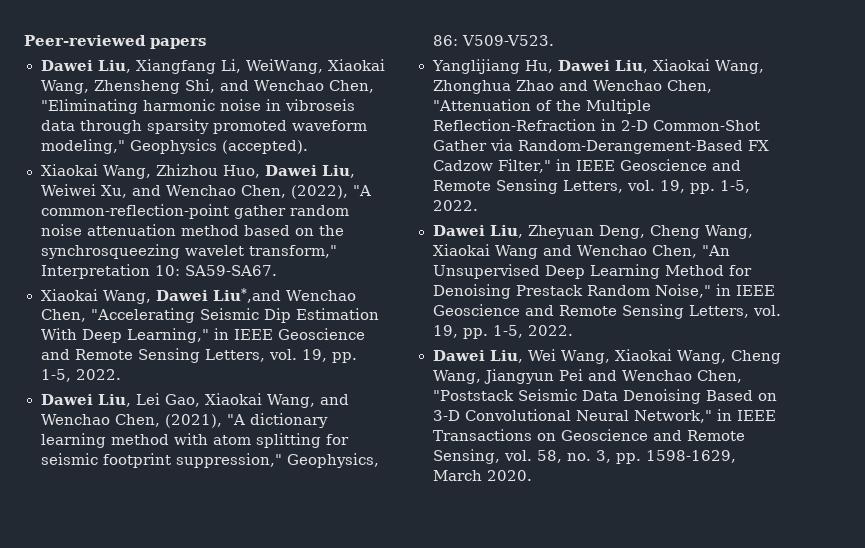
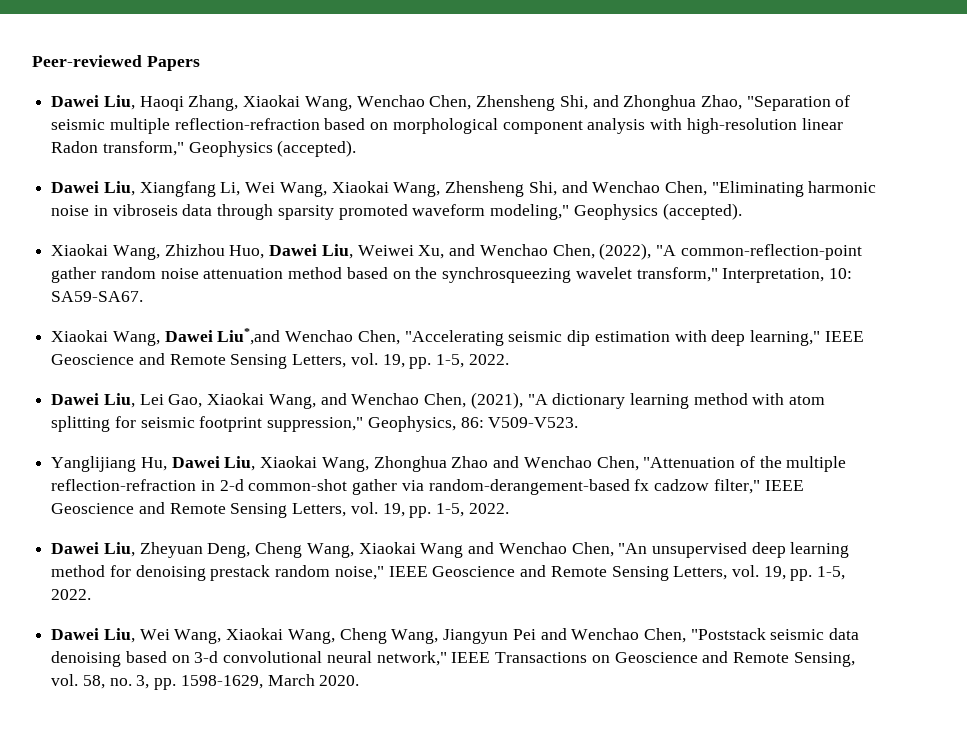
[150,38,206,49] papers -> [146,56,200,71] [51,95,851,111] [51,118,843,134] [51,140,357,157] Papers // Dawei Liu, Haoqi Zhang, Xiaokai Wang, Wenchao Chen, Zhensheng Shi, and Zhonghua Zhao, "Separation of seismic multiple reflection-refraction based on morphological component analysis with high-resolution linear Radon transform," Geophysics (accepted).
[245,59,324,74] WeiWang, -> [245,182,327,197] Wei Wang,
[40,264,150,279] Interpretation -> [722,268,825,283] Interpretation,
[199,308,379,323] [40,328,229,343] Seismic Dip Estimation With Deep Learning," in -> [508,330,820,346] seismic dip estimation with deep learning,"
[585,99,651,114] [432,119,760,131] [432,139,769,154] [432,159,572,173] Multiple Reflection-Refraction in 2-D Common-Shot Gather via Random-Derangement-Based FX Cadzow Filter," in -> [786,456,847,472] [51,479,760,495] multiple reflection-refraction in 2-d common-shot gather via random-derangement-based fx cadzow filter,"
[432,264,752,279] [432,284,731,299] Unsupervised Deep Learning Method for Denoising Prestack Random Noise," in -> [651,542,850,558] [51,565,384,581] unsupervised deep learning method for denoising prestack random noise,"
[517,389,777,404] [432,409,732,423] Seismic Data Denoising Based on 3-D Convolutional Neural Network," in -> [770,628,860,640] [51,651,447,667] seismic data denoising based on 3-d convolutional neural network,"

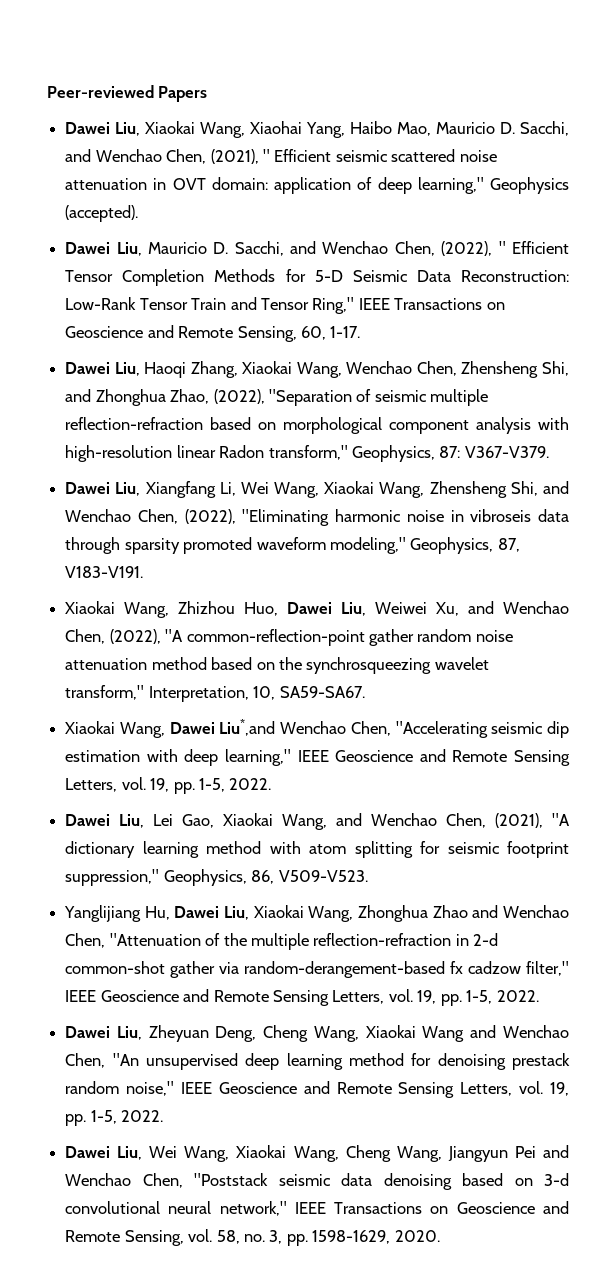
(200, 63) none -> [65,121,569,138] [65,149,497,164] [65,177,569,194] [65,205,139,222] [65,241,569,256] [65,269,569,286] [65,297,505,314] [65,325,361,342] // Dawei Liu, Xiaokai Wang, Xiaohai Yang, Haibo Mao, Mauricio D. Sacchi, and Wenchao Chen, (2021), " Efficient seismic scattered noise attenuation in OVT domain: application of deep learning," Geophysics (accepted). // Dawei Liu, Mauricio D. Sacchi, and Wenchao Chen, (2022), " Efficient Tensor Completion Methods for 5-D Seismic Data Reconstruction: Low-Rank Tensor Train and Tensor Ring," IEEE Transactions on Geoscience and Remote Sensing, 60, 1-17.
(742, 102) none -> [213,389,265,404] (2022),
[188,140,357,157] Geophysics (accepted). -> [351,445,549,462] Geophysics, 87: V367-V379.
(707, 188) none -> [184,509,236,524] (2022),
[573,203,742,220] Geophysics (accepted). -> [410,537,520,554] [65,566,144,578] Geophysics, 87, V183-V191.
[828,268,852,279] 10: -> [253,686,276,700] 10,
[460,417,484,428] 86: -> [251,870,275,884] 86,
[267,674,315,686] March -> (391, 1237) none

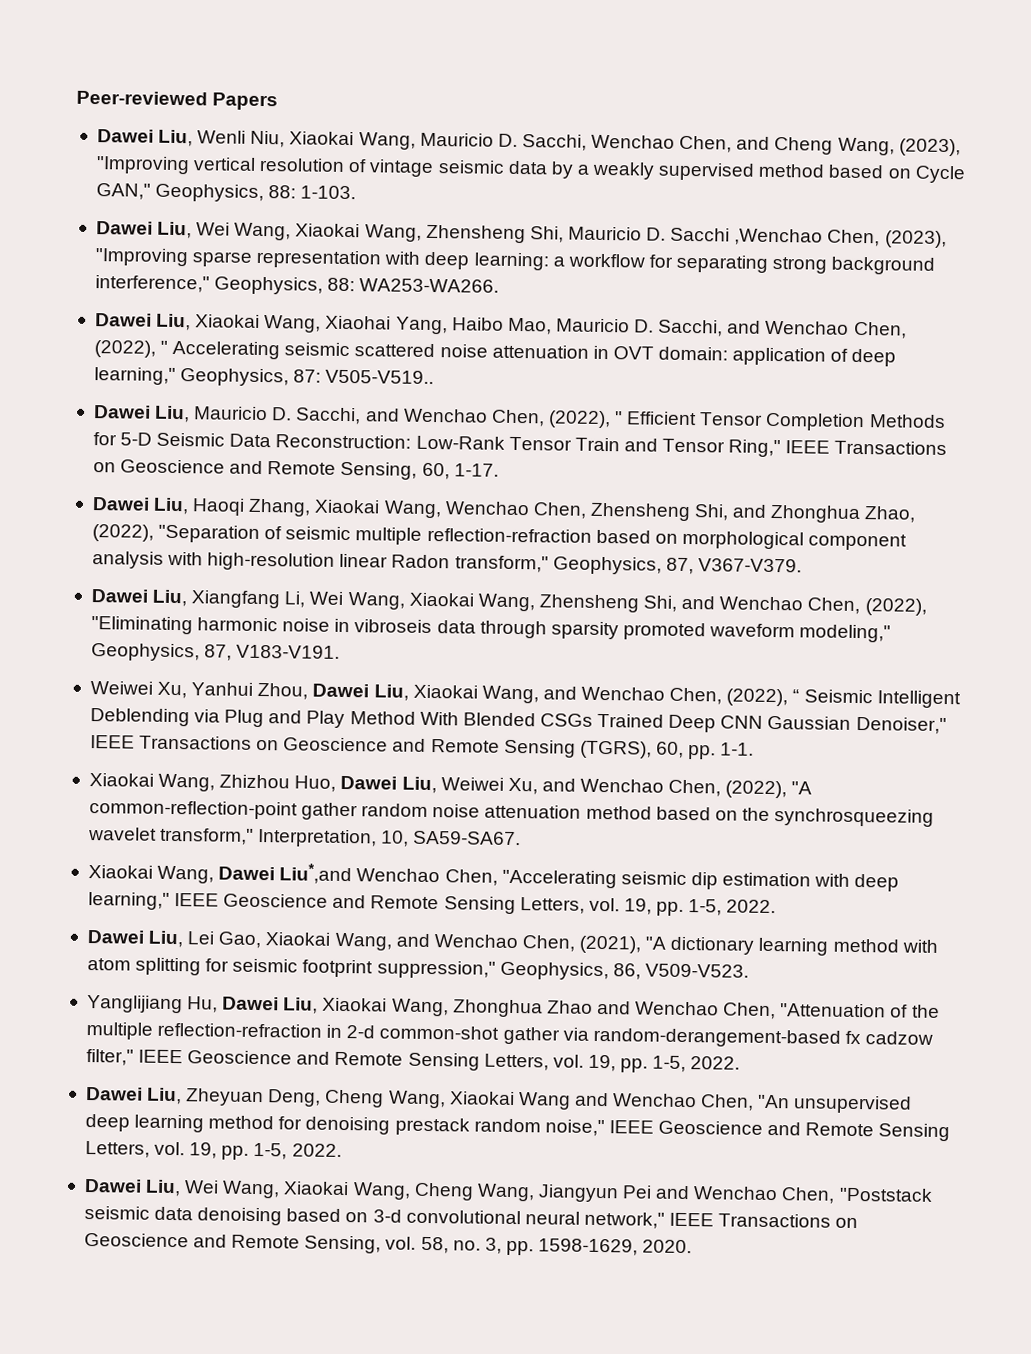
(208, 94) none -> [96,129,961,157] [95,156,966,184] [95,183,357,203] [95,221,947,249] [94,248,936,275] [94,275,500,295] // Dawei Liu, Wenli Niu, Xiaokai Wang, Mauricio D. Sacchi, Wenchao Chen, and Cheng Wang, (2023), "Improving vertical resolution of vintage seismic data by a weakly supervised method based on Cycle GAN," Geophysics, 88: 1-103. // Dawei Liu, Wei Wang, Xiaokai Wang, Zhensheng Shi, Mauricio D. Sacchi ,Wenchao Chen, (2023), "Improving sparse representation with deep learning: a workflow for separating strong background interference," Geophysics, 88: WA253-WA266.
[210,149,332,164] (2021), " Efficient -> [93,340,281,360] (2022), " Accelerating
[490,177,569,194] [65,205,139,222] Geophysics (accepted). -> [180,368,435,387] Geophysics, 87: V505-V519..
[439,446,461,458] 87: -> [665,557,694,575] 87,
(144, 572) none -> [89,681,961,709] [89,708,947,735] [89,735,755,760] // Weiwei Xu, Yanhui Zhou, Dawei Liu, Xiaokai Wang, and Wenchao Chen, (2022), “ Seismic Intelligent Deblending via Plug and Play Method With Blended CSGs Trained Deep CNN Gaussian Denoiser," IEEE Transactions on Geoscience and Remote Sensing (TGRS), 60, pp. 1-1.

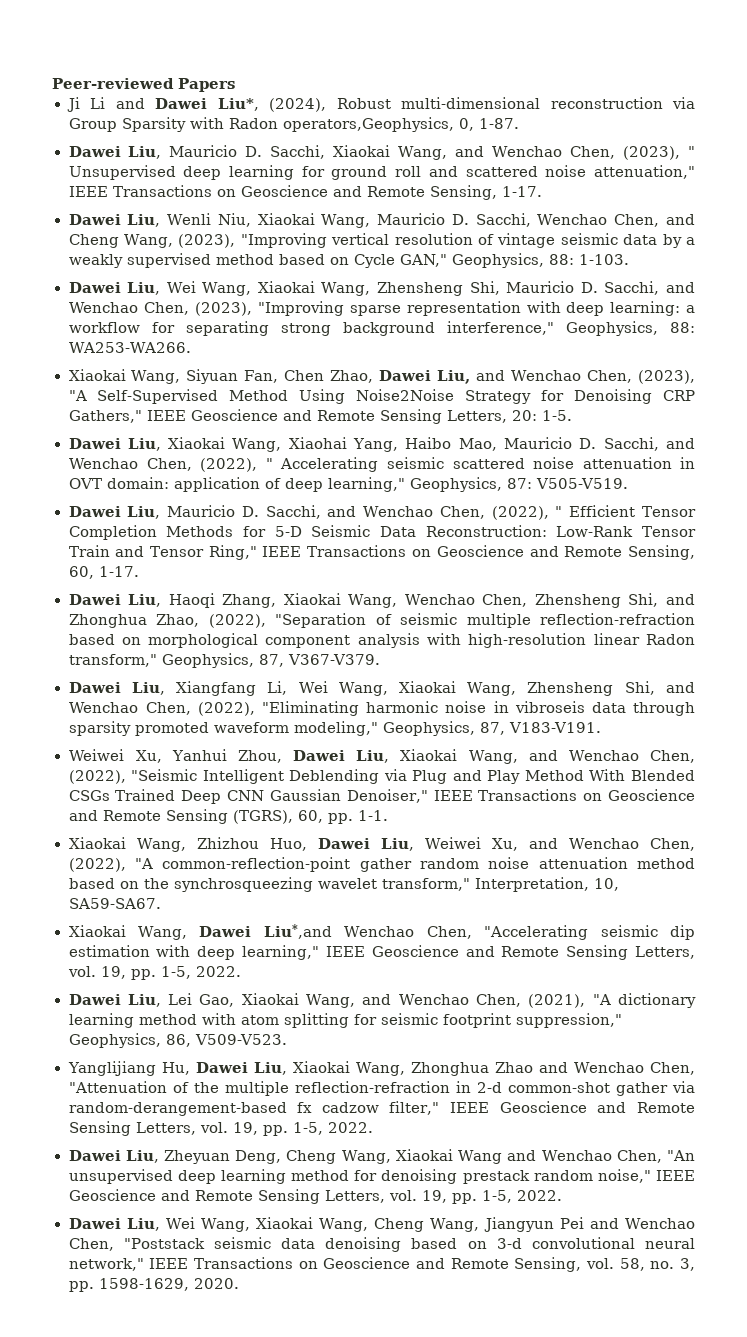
(279, 101) none -> [66,97,695,112] [68,117,519,132] [68,145,696,160] [68,165,695,180] [68,185,542,200] // Ji Li and Dawei Liu*, (2024), Robust multi-dimensional reconstruction via Group Sparsity with Radon operators,Geophysics, 0, 1-87. // Dawei Liu, Mauricio D. Sacchi, Xiaokai Wang, and Wenchao Chen, (2023), " Unsupervised deep learning for ground roll and scattered noise attenuation," IEEE Transactions on Geoscience and Remote Sensing, 1-17.
[670,227,824,246] Sacchi ,Wenchao -> [604,281,696,295] [68,302,139,313] Sacchi, and Wenchao
(500, 285) none -> [68,369,695,384] [68,389,695,404] [68,409,572,424] // Xiaokai Wang, Siyuan Fan, Chen Zhao, Dawei Liu, and Wenchao Chen, (2023), "A Self-Supervised Method Using Noise2Noise Strategy for Denoising CRP Gathers," IEEE Geoscience and Remote Sensing Letters, 20: 1-5.
[325,369,435,385] V505-V519.. -> [535,478,629,489] V505-V519.
[792,689,873,704] “ Seismic -> [131,769,198,781] "Seismic

